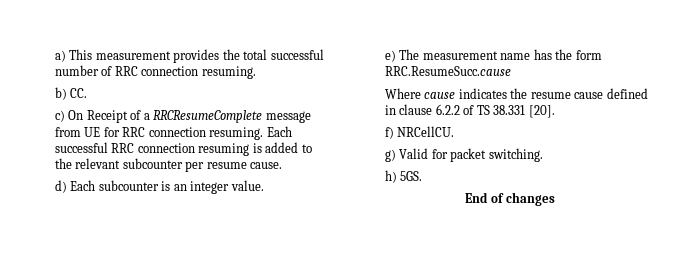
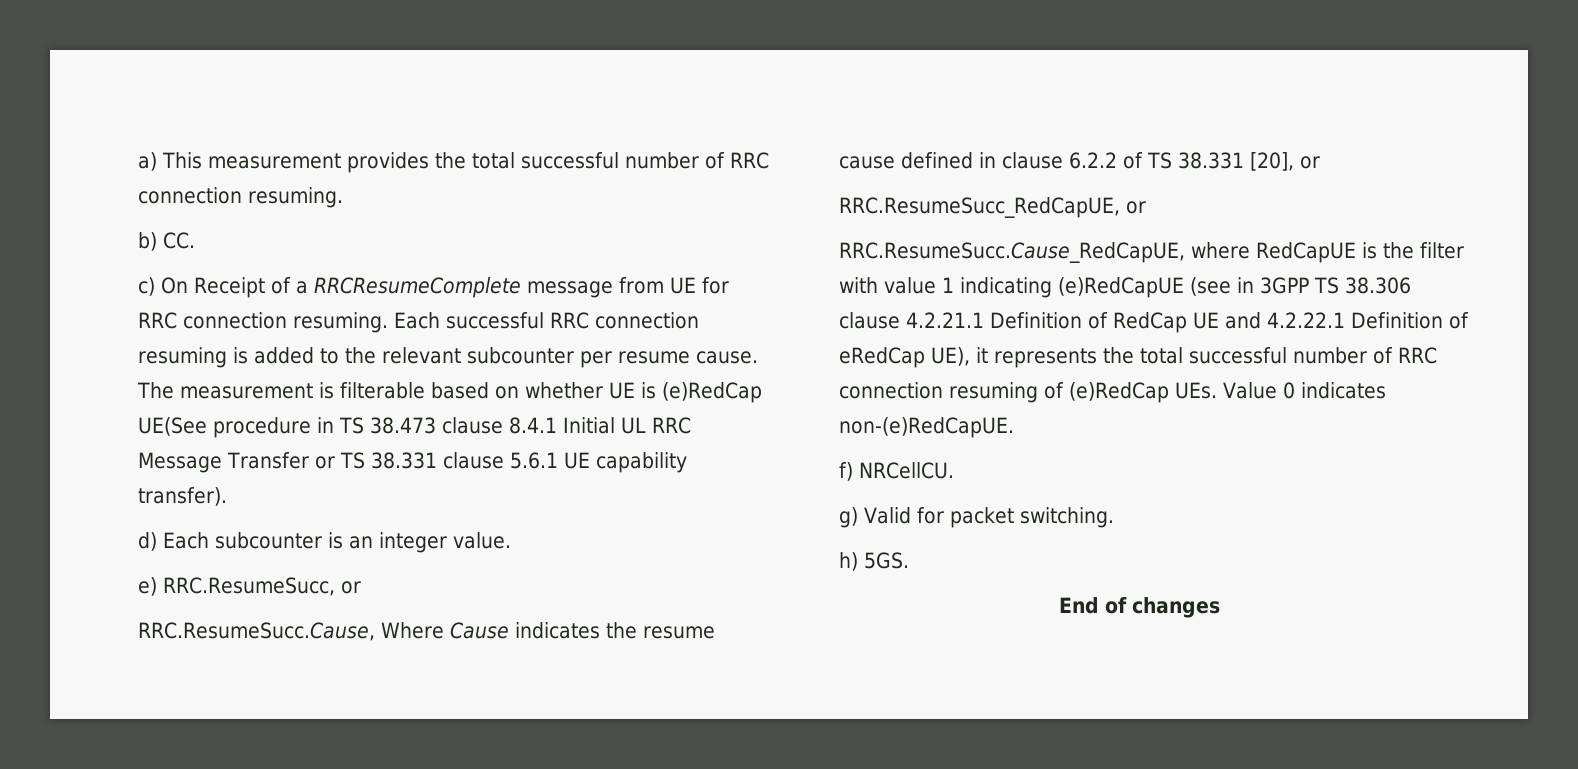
(283, 165) none -> [137,382,763,403] [138,417,692,438] [138,452,688,473] [138,487,228,506] The measurement is filterable based on whether UE is (e)RedCap UE(See procedure in TS 38.473 clause 8.4.1 Initial UL RRC Message Transfer or TS 38.331 clause 5.6.1 UE capability transfer).
[399,49,602,60] [384,66,511,76] [384,88,456,99] The measurement name has the form RRC.ResumeSucc.cause // Where cause -> [163,577,362,596] [138,622,510,641] RRC.ResumeSucc, or // RRC.ResumeSucc.Cause, Where Cause
[528,105,555,118] [20]. -> [1250,152,1321,171] [839,197,1147,218] [839,242,1465,263] [839,277,1412,298] [839,312,1470,333] [839,347,1438,368] [839,382,1387,403] [839,417,1015,438] [20], or // RRC.ResumeSucc_RedCapUE, or // RRC.ResumeSucc.Cause_RedCapUE, where RedCapUE is the filter with value 1 indicating (e)RedCapUE (see in 3GPP TS 38.306 clause 4.2.21.1 Definition of RedCap UE and 4.2.22.1 Definition of eRedCap UE), it represents the total successful number of RRC connection resuming of (e)RedCap UEs. Value 0 indicates non-(e)RedCapUE.

